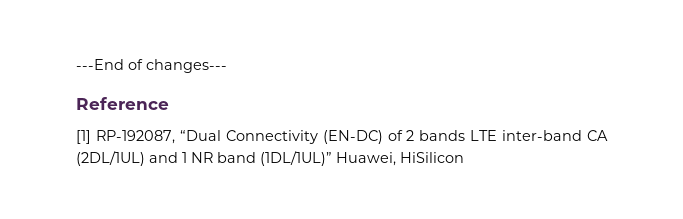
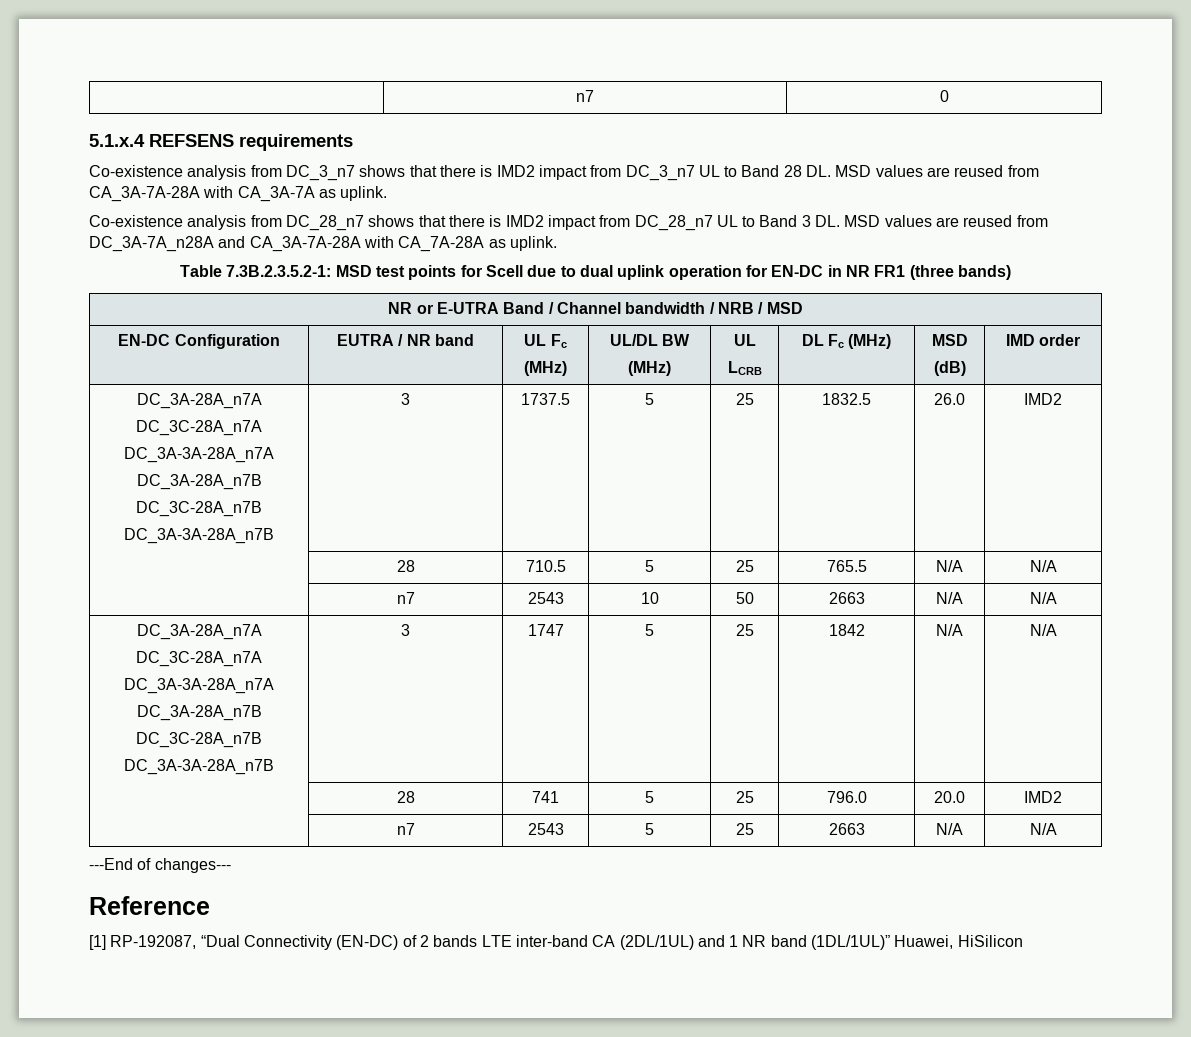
(76, 64) none -> [576,90,594,102] [939,90,949,102] [89,134,353,151] [89,165,1039,181] [89,186,388,202] [89,215,1048,231] [89,236,557,252] [180,265,1011,280] [388,302,803,314] [118,334,280,349] [337,334,474,346] [524,334,567,348] [524,361,567,376] [609,334,691,346] [628,361,671,376] [733,334,756,346] [727,361,762,375] [801,334,892,349] [931,334,968,346] [933,361,966,376] [1005,334,1081,346] [136,393,262,409] [136,420,262,436] [124,447,274,463] [136,474,262,490] [136,501,262,517] [124,528,274,544] [401,393,410,405] [521,393,570,405] [645,393,654,405] [735,393,754,405] [822,393,871,405] [934,393,965,405] [1024,393,1062,405] [396,560,415,572] [525,560,566,572] [645,560,654,572] [735,560,754,572] [826,560,867,572] [936,560,963,572] [1029,560,1057,572] [396,592,415,604] [527,592,564,604] [640,592,659,604] [735,592,754,604] [828,592,865,604] [936,592,963,604] [1029,592,1057,604] [136,624,262,640] [136,651,262,667] [124,678,274,694] [136,705,262,721] [136,732,262,748] [124,759,274,775] [401,624,410,636] [527,624,564,636] [645,624,654,636] [735,624,754,636] [828,624,865,636] [936,624,963,636] [1029,624,1057,636] [396,791,415,803] [532,791,559,803] [645,791,654,803] [735,791,754,803] [826,791,867,803] [934,791,965,803] [1024,791,1062,803] [396,823,415,835] [527,823,564,835] [645,823,654,835] [735,823,754,835] [828,823,865,835] [936,823,963,835] [1029,823,1057,835] | n7 | 0 // 5.1.x.4 REFSENS requirements // Co-existence analysis from DC_3_n7 shows that there is IMD2 impact from DC_3_n7 UL to Band 28 DL. MSD values are reused from CA_3A-7A-28A with CA_3A-7A as uplink. // Co-existence analysis from DC_28_n7 shows that there is IMD2 impact from DC_28_n7 UL to Band 3 DL. MSD values are reused from DC_3A-7A_n28A and CA_3A-7A-28A with CA_7A-28A as uplink. // Table 7.3B.2.3.5.2-1: MSD test points for Scell due to dual uplink operation for EN-DC in NR FR1 (three bands) // NR or E-UTRA Band / Channel bandwidth / NRB / MSD // EN-DC Configuration | EUTRA / NR band | UL Fc // (MHz) | UL/DL BW // (MHz) | UL // LCRB | DL Fc (MHz) | MSD // (dB) | IMD order // DC_3A-28A_n7A // DC_3C-28A_n7A // DC_3A-3A-28A_n7A // DC_3A-28A_n7B // DC_3C-28A_n7B // DC_3A-3A-28A_n7B | 3 | 1737.5 | 5 | 25 | 1832.5 | 26.0 | IMD2 // | 28 | 710.5 | 5 | 25 | 765.5 | N/A | N/A // | n7 | 2543 | 10 | 50 | 2663 | N/A | N/A // DC_3A-28A_n7A // DC_3C-28A_n7A // DC_3A-3A-28A_n7A // DC_3A-28A_n7B // DC_3C-28A_n7B // DC_3A-3A-28A_n7B | 3 | 1747 | 5 | 25 | 1842 | N/A | N/A // | 28 | 741 | 5 | 25 | 796.0 | 20.0 | IMD2 // | n7 | 2543 | 5 | 25 | 2663 | N/A | N/A //

